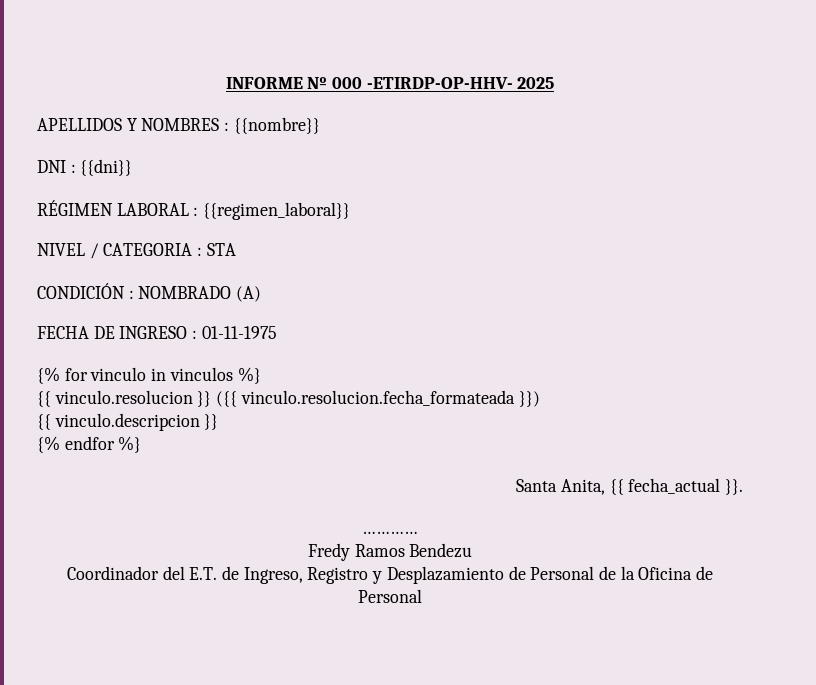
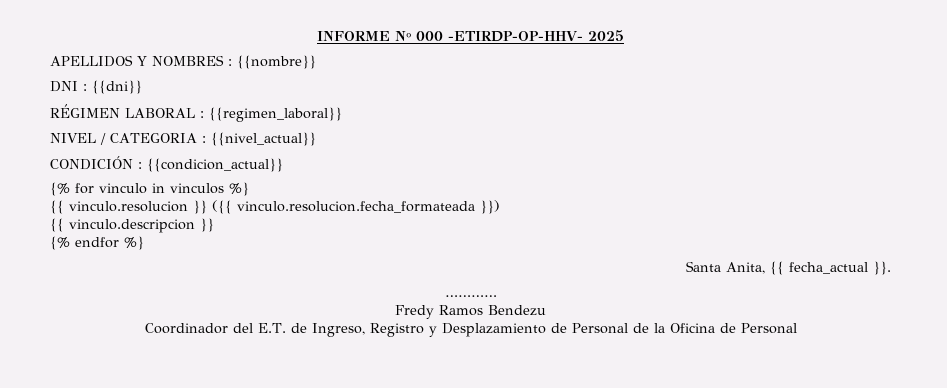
[206,243,236,256] STA -> [210,132,316,146] {{nivel_actual}}
[138,286,262,302] [37,326,277,339] NOMBRADO (A) // FECHA DE INGRESO : 01-11-1975 -> [147,158,283,172] {{condicion_actual}}

